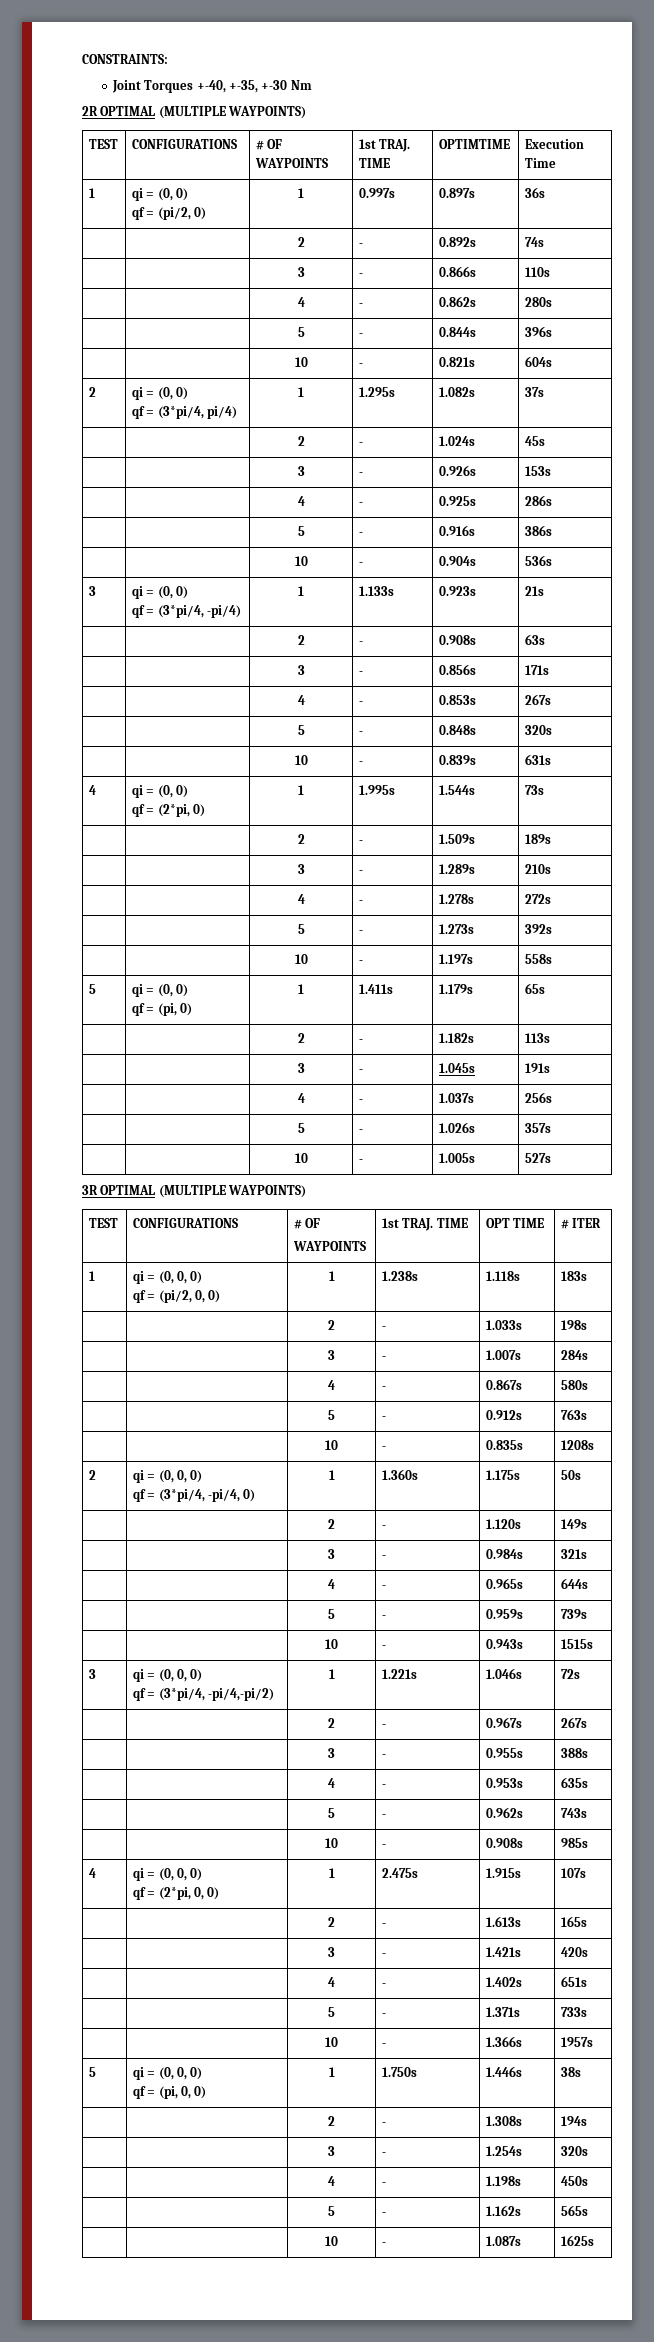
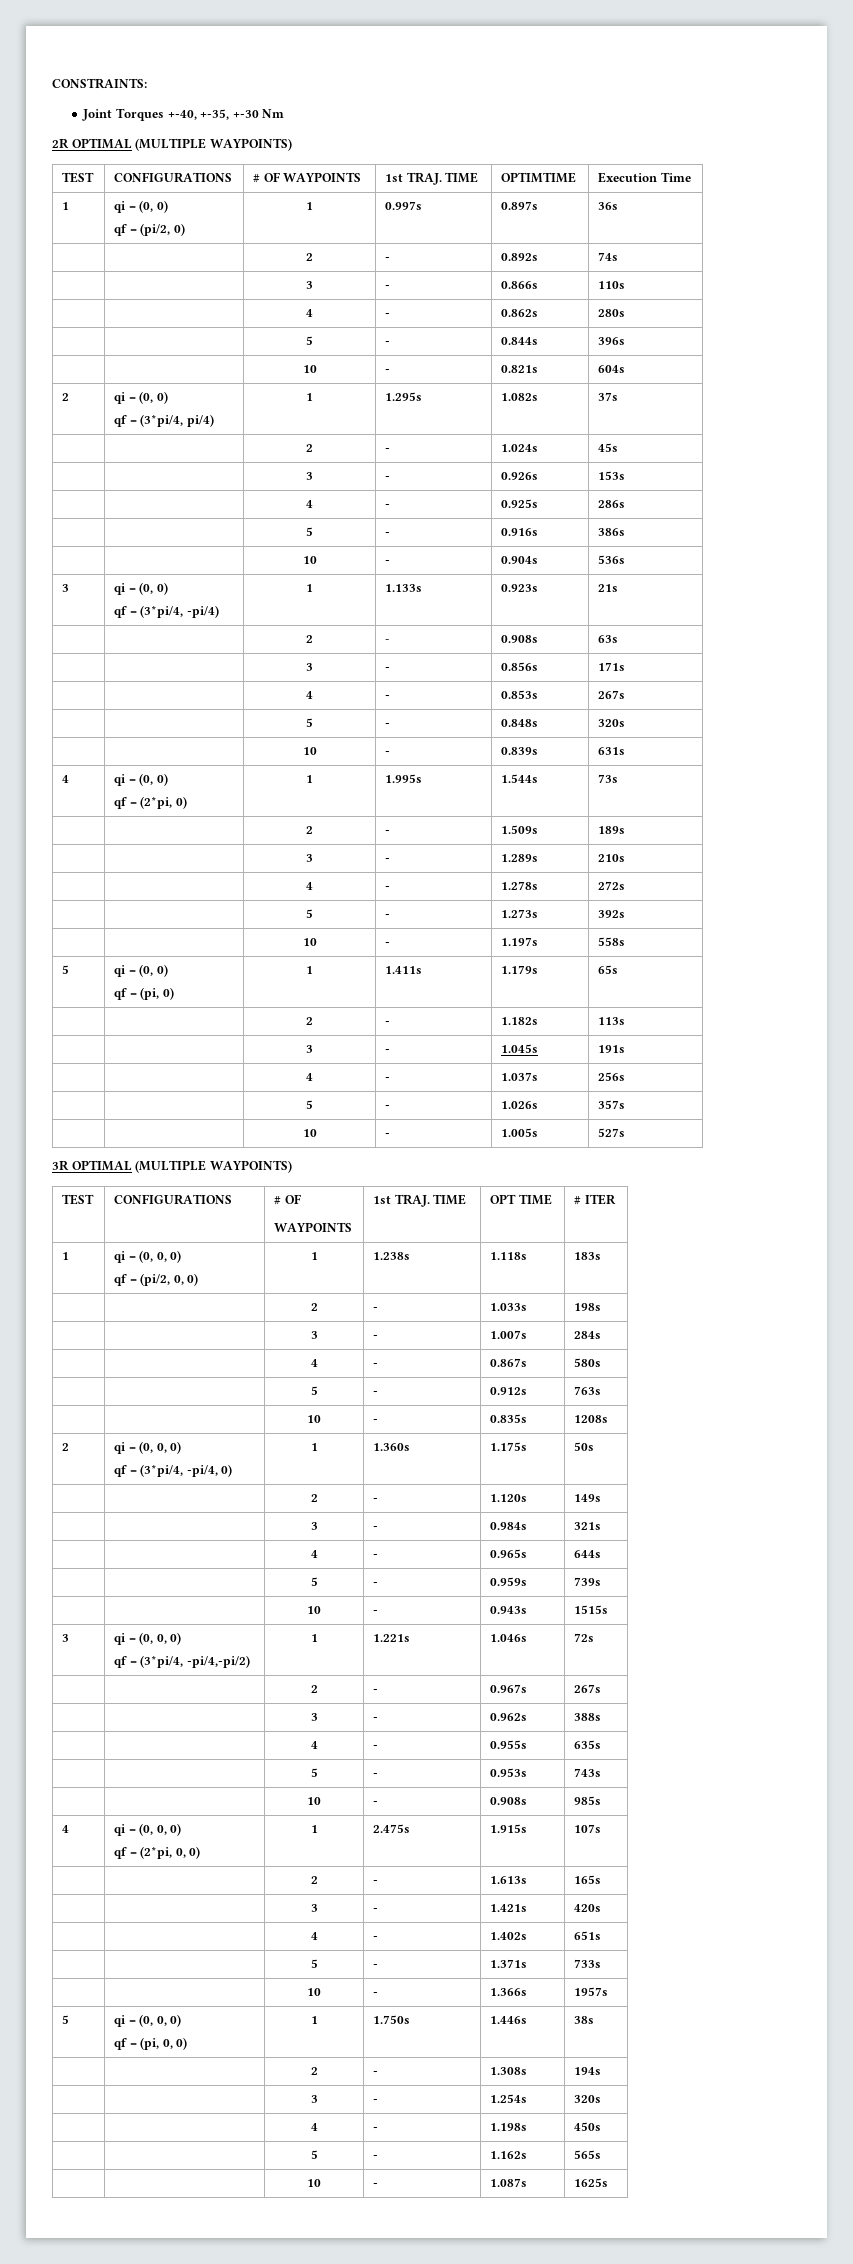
[485,1748,523,1758] 0.955s -> [490,1713,528,1721] 0.962s
[485,1778,523,1788] 0.953s -> [490,1740,528,1749] 0.955s
[485,1807,523,1818] 0.962s -> [490,1768,528,1777] 0.953s

